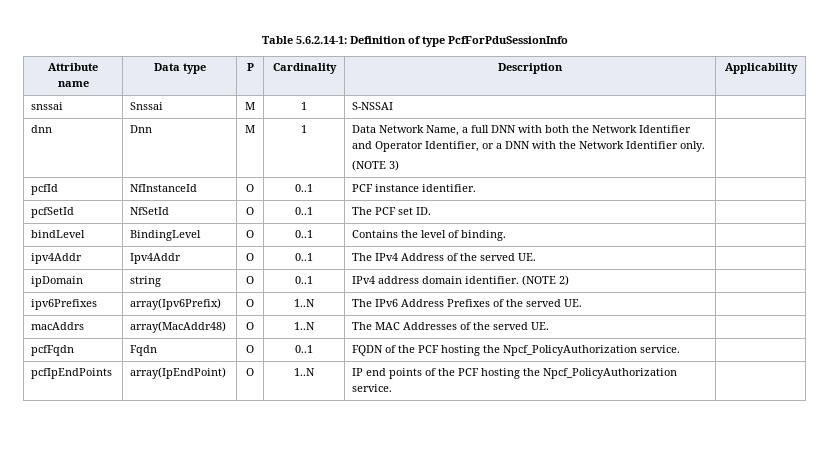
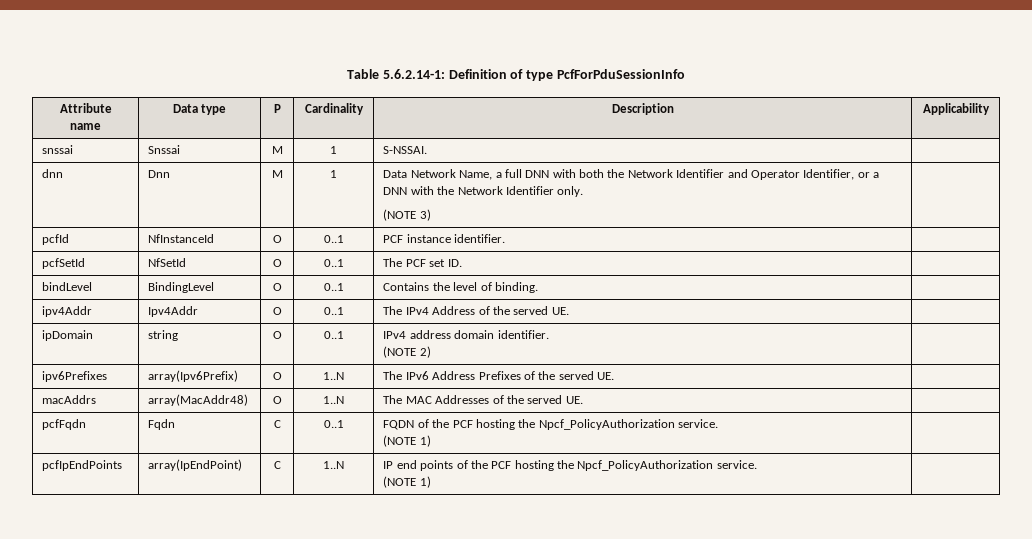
[352,102,394,110] S-NSSAI -> [383,146,428,154] S-NSSAI.
(520, 280) none -> (549, 334) //
[246,345,254,353] O -> [273,420,281,428] C
(681, 349) none -> [383,435,431,447] // (NOTE 1)
[246,368,254,376] O -> [273,461,281,469] C
(393, 388) none -> [383,476,431,488] // (NOTE 1)

